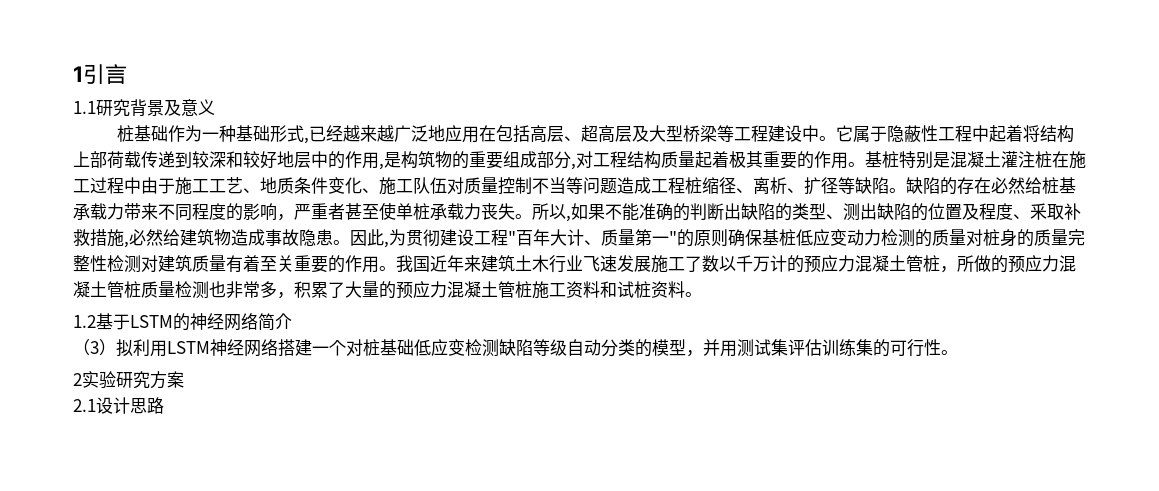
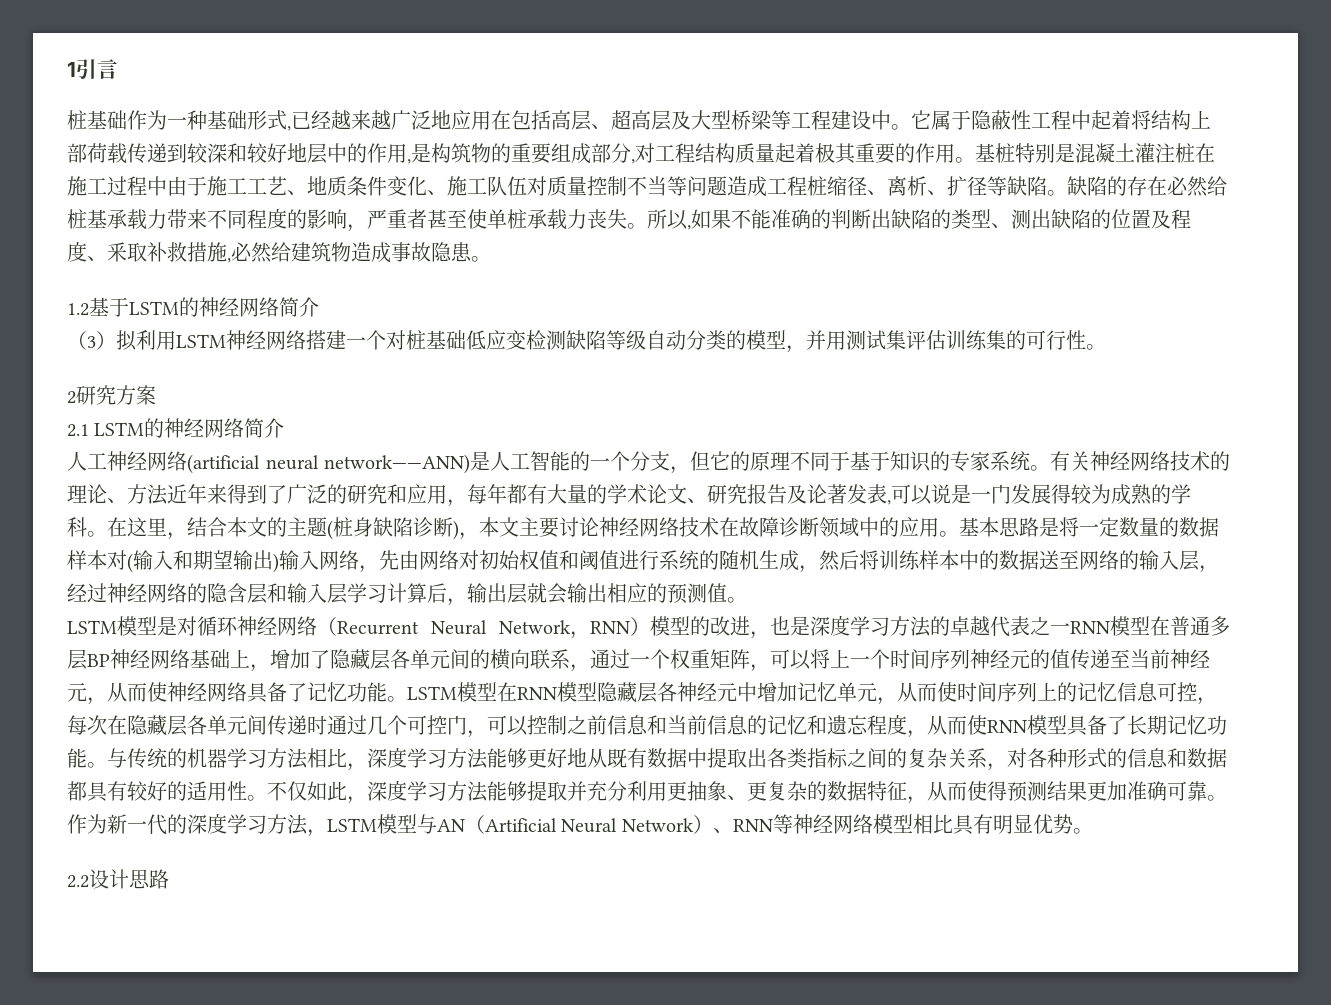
[73,99,215,117] // 1.1研究背景及意义 -> (118, 69) none
[350,229,1085,248] [73,255,1076,273] [73,281,702,299] 因此,为贯彻建设工程"百年大计、质量第一"的原则确保基桩低应变动力检测的质量对桩身的质量完整性检测对建筑质量有着至关重要的作用。我国近年来建筑土木行业飞速发展施工了数以千万计的预应力混凝土管桩，所做的预应力混凝土管桩质量检测也非常多，积累了大量的预应力混凝土管桩施工资料和试桩资料。 -> (491, 259) none
[82,371,116,389] 实验 -> (76, 397) none
(96, 405) none -> [94,418,285,438] [67,451,1230,474] [67,484,1191,507] [67,517,1219,540] [67,550,1219,573] [67,583,747,606] [67,615,1230,639] [67,649,1210,672] [67,682,1217,705] [67,714,1227,738] [67,747,1227,771] [67,780,1227,804] [67,813,1093,837] [67,875,89,888] LSTM的神经网络简介 // 人工神经网络(artificial neural network——ANN)是人工智能的一个分支，但它的原理不同于基于知识的专家系统。有关神经网络技术的理论、方法近年来得到了广泛的研究和应用，每年都有大量的学术论文、研究报告及论著发表,可以说是一门发展得较为成熟的学科。在这里，结合本文的主题(桩身缺陷诊断)，本文主要讨论神经网络技术在故障诊断领域中的应用。基本思路是将一定数量的数据样本对(输入和期望输出)输入网络，先由网络对初始权值和阈值进行系统的随机生成，然后将训练样本中的数据送至网络的输入层，经过神经网络的隐含层和输入层学习计算后，输出层就会输出相应的预测值。 // LSTM模型是对循环神经网络（Recurrent Neural Network，RNN）模型的改进，也是深度学习方法的卓越代表之一RNN模型在普通多层BP神经网络基础上，增加了隐藏层各单元间的横向联系，通过一个权重矩阵，可以将上一个时间序列神经元的值传递至当前神经元，从而使神经网络具备了记忆功能。LSTM模型在RNN模型隐藏层各神经元中增加记忆单元，从而使时间序列上的记忆信息可控，每次在隐藏层各单元间传递时通过几个可控门，可以控制之前信息和当前信息的记忆和遗忘程度，从而使RNN模型具备了长期记忆功能。与传统的机器学习方法相比，深度学习方法能够更好地从既有数据中提取出各类指标之间的复杂关系，对各种形式的信息和数据都具有较好的适用性。不仅如此，深度学习方法能够提取并充分利用更抽象、更复杂的数据特征，从而使得预测结果更加准确可靠。作为新一代的深度学习方法，LSTM模型与AN（Artificial Neural Network）、RNN等神经网络模型相比具有明显优势。 // 2.2

